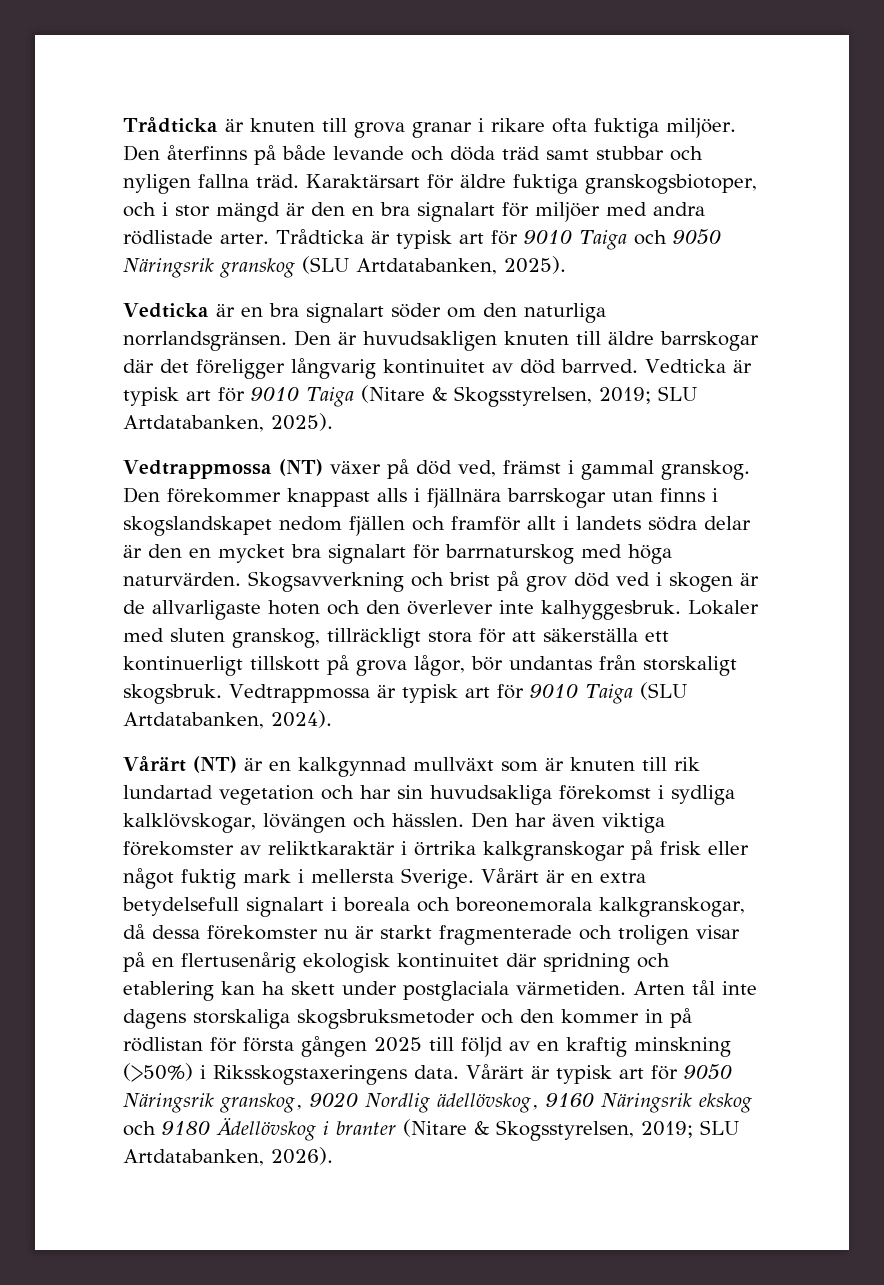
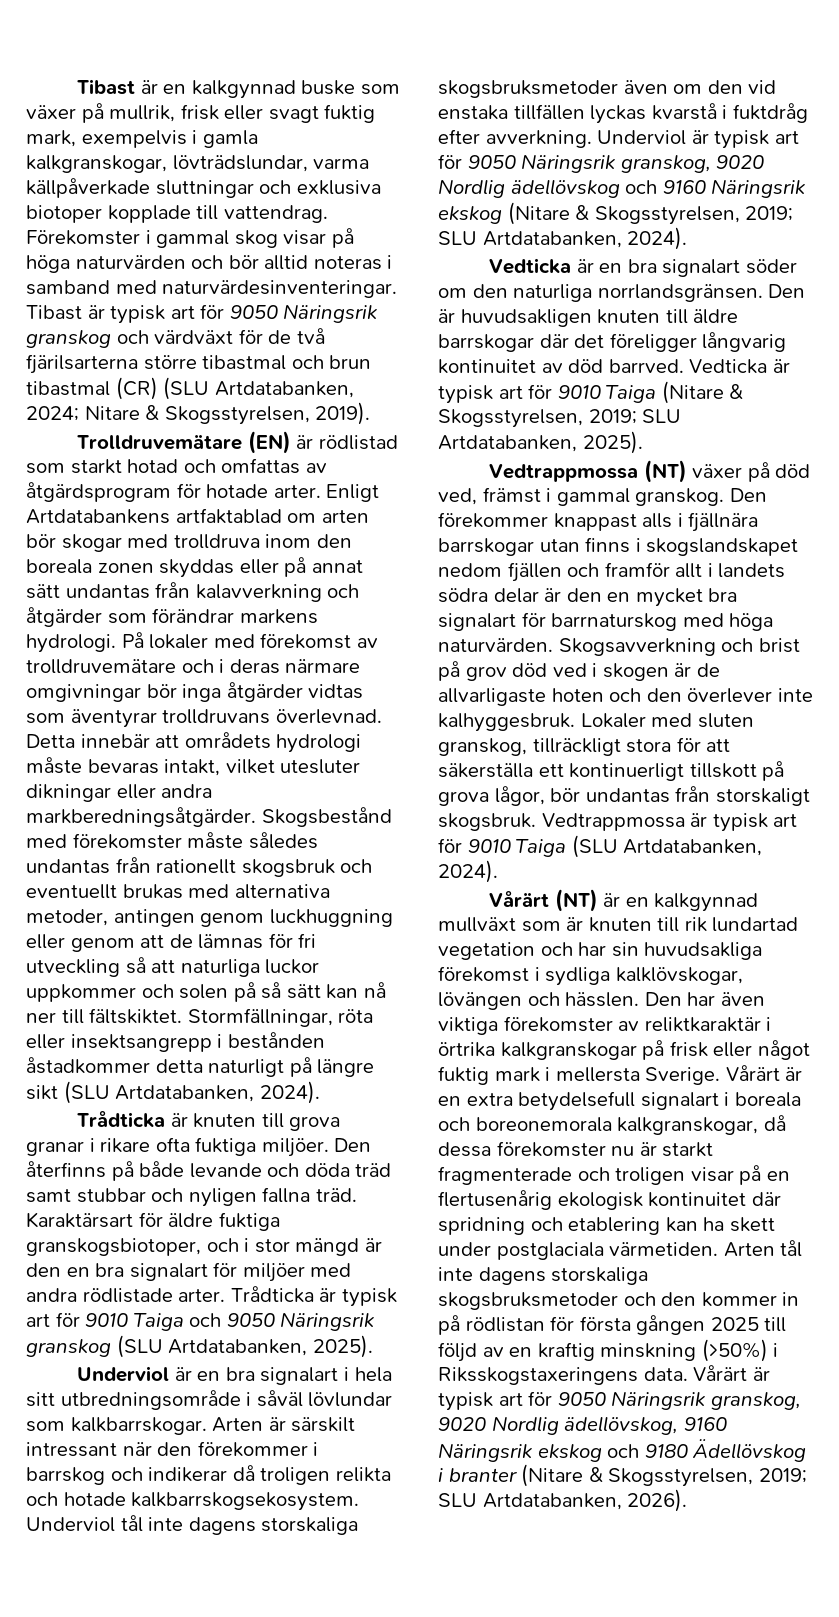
(123, 124) none -> [77,79,401,99] [26,103,376,123] [26,130,258,148] [26,155,370,173] [26,178,381,198] [26,205,328,223] [26,228,354,248] [26,255,393,273] [26,280,398,298] [26,304,379,324] [26,328,325,348] [26,354,372,374] [26,377,354,400] [26,402,371,425] [77,431,398,454] [26,458,327,474] [26,482,380,502] [26,508,369,524] [26,534,352,552] [26,557,363,578] [26,582,360,602] [26,607,318,627] [26,632,378,653] [26,659,361,674] [26,682,364,702] [26,709,382,728] [26,732,362,753] [26,757,361,776] [26,784,213,802] [26,807,392,827] [26,832,318,849] [26,857,373,877] [26,884,330,899] [26,909,393,927] [26,933,317,952] [26,957,320,977] [26,982,386,1002] [26,1008,374,1027] [26,1032,325,1052] [26,1057,375,1077] [26,1081,320,1104] Tibast är en kalkgynnad buske som växer på mullrik, frisk eller svagt fuktig mark, exempelvis i gamla kalkgranskogar, lövträdslundar, varma källpåverkade sluttningar och exklusiva biotoper kopplade till vattendrag. Förekomster i gammal skog visar på höga naturvärden och bör alltid noteras i samband med naturvärdesinventeringar. Tibast är typisk art för 9050 Näringsrik granskog och värdväxt för de två fjärilsarterna större tibastmal och brun tibastmal (CR) (SLU Artdatabanken, 2024; Nitare & Skogsstyrelsen, 2019). // Trolldruvemätare (EN) är rödlistad som starkt hotad och omfattas av åtgärdsprogram för hotade arter. Enligt Artdatabankens artfaktablad om arten bör skogar med trolldruva inom den boreala zonen skyddas eller på annat sätt undantas från kalavverkning och åtgärder som förändrar markens hydrologi. På lokaler med förekomst av trolldruvemätare och i deras närmare omgivningar bör inga åtgärder vidtas som äventyrar trolldruvans överlevnad. Detta innebär att områdets hydrologi måste bevaras intakt, vilket utesluter dikningar eller andra markberedningsåtgärder. Skogsbestånd med förekomster måste således undantas från rationellt skogsbruk och eventuellt brukas med alternativa metoder, antingen genom luckhuggning eller genom att de lämnas för fri utveckling så att naturliga luckor uppkommer och solen på så sätt kan nå ner till fältskiktet. Stormfällningar, röta eller insektsangrepp i bestånden åstadkommer detta naturligt på längre sikt (SLU Artdatabanken, 2024). //
(566, 265) none -> [77,1366,392,1385] [26,1390,393,1410] [26,1417,356,1435] [26,1441,319,1457] [26,1465,391,1485] [26,1492,360,1511] [26,1515,359,1535] [438,80,777,98] [438,103,808,124] [438,129,799,149] [438,154,765,173] [438,179,807,198] [438,202,794,225] [438,227,688,250] // Underviol är en bra signalart i hela sitt utbredningsområde i såväl lövlundar som kalkbarrskogar. Arten är särskilt intressant när den förekommer i barrskog och indikerar då troligen relikta och hotade kalkbarrskogsekosystem. Underviol tål inte dagens storskaliga skogsbruksmetoder även om den vid enstaka tillfällen lyckas kvarstå i fuktdråg efter avverkning. Underviol är typisk art för 9050 Näringsrik granskog, 9020 Nordlig ädellövskog och 9160 Näringsrik ekskog (Nitare & Skogsstyrelsen, 2019; SLU Artdatabanken, 2024).

